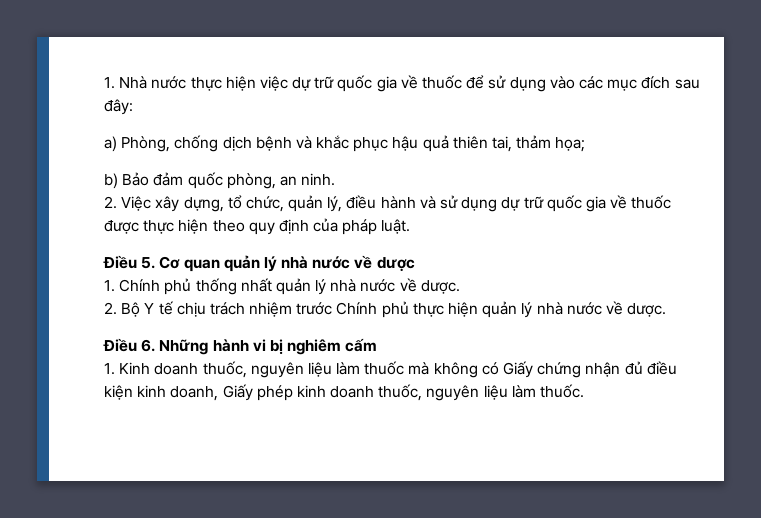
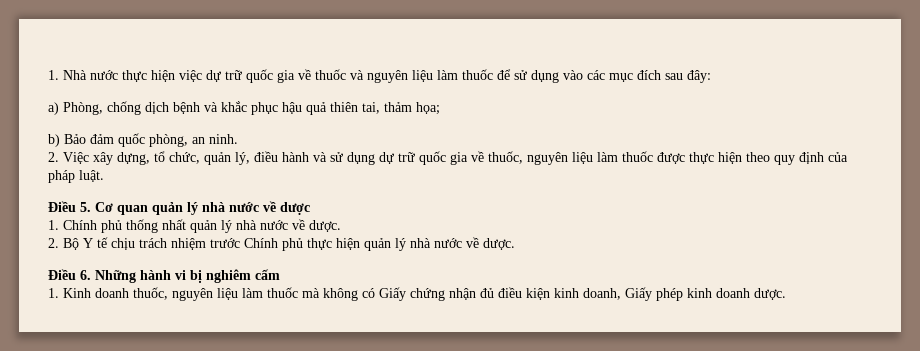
(463, 82) none -> [350,69,493,83] và nguyên liệu làm thuốc
(628, 202) none -> [488,151,618,165] thuốc, nguyên liệu làm
[378,384,585,401] thuốc, nguyên liệu làm thuốc. -> [754,288,786,300] dược.

